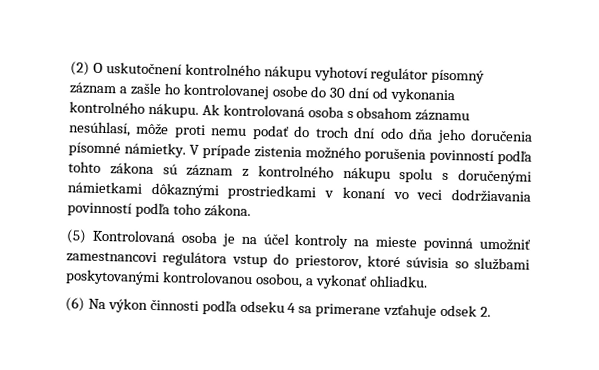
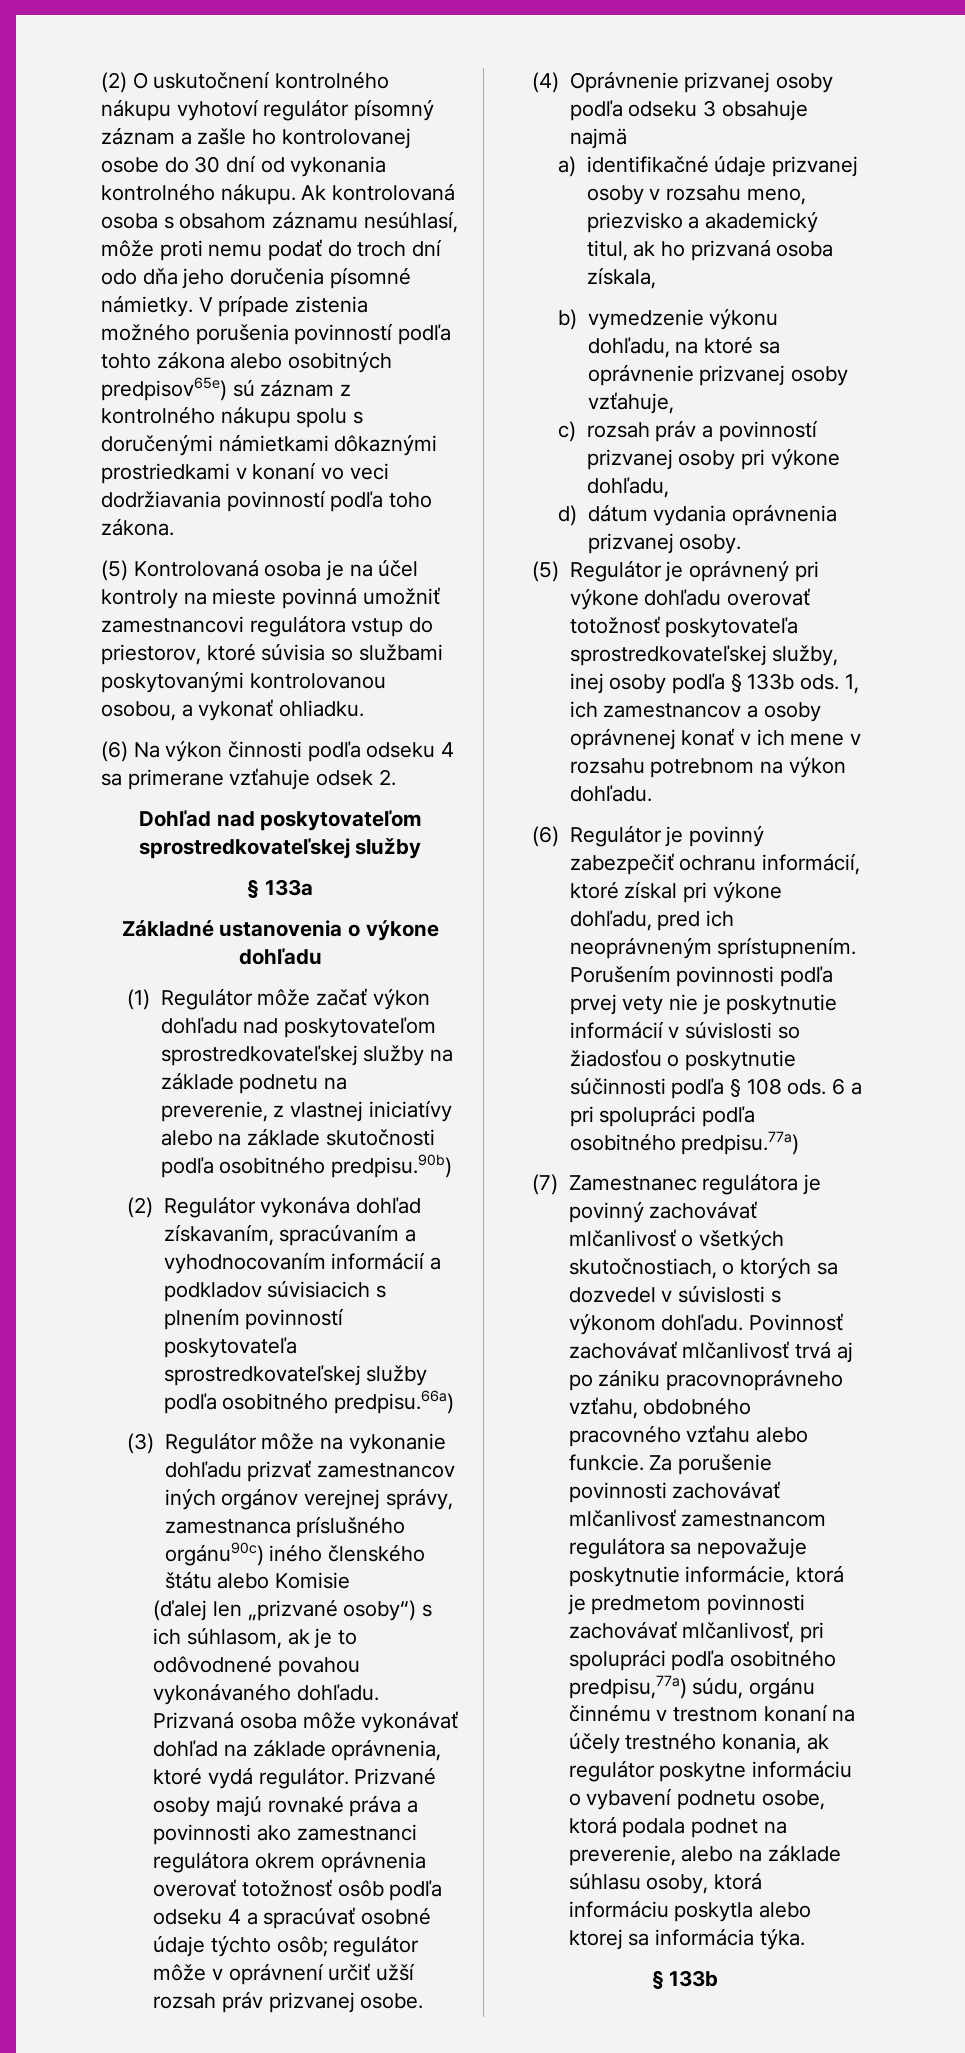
(154, 169) none -> [230,351,393,373] [101,377,227,401] alebo osobitných predpisov65e)
(492, 311) none -> [138,810,422,831] [138,838,422,859] [247,879,313,898] [121,920,439,941] [238,948,322,965] [127,988,430,1010] [160,1017,436,1038] [160,1045,453,1066] [160,1072,347,1094] [160,1100,452,1122] [160,1128,435,1146] [160,1154,452,1178] [127,1196,421,1218] [163,1224,416,1246] [163,1252,441,1274] [163,1280,386,1302] [163,1308,345,1330] [163,1337,297,1358] [163,1365,428,1386] [163,1390,454,1414] [127,1432,446,1454] [164,1460,455,1482] [164,1488,453,1510] [164,1516,406,1538] [164,1542,425,1566] [164,1571,350,1589] [153,1599,432,1621] [153,1627,357,1649] [153,1655,360,1677] [153,1683,379,1705] [153,1711,459,1733] [153,1739,442,1761] [153,1767,437,1789] [153,1795,418,1817] [153,1824,417,1845] [153,1851,426,1873] [153,1879,443,1901] [153,1907,431,1929] [153,1935,420,1957] [153,1963,415,1985] [153,1991,424,2013] [532,71,833,93] [569,100,808,121] [569,128,627,149] [558,155,859,177] [586,185,806,205] [586,211,819,233] [586,239,834,261] [586,267,656,289] [558,308,779,330] [587,336,780,358] [587,364,849,386] [587,392,674,414] [558,420,818,442] [586,448,840,470] [586,477,669,498] [558,504,838,526] [587,533,742,554] [532,560,819,582] [569,588,810,610] [569,616,799,638] [569,645,839,666] [569,673,859,694] [569,701,821,722] [569,728,861,750] [569,756,846,778] [569,785,652,802] [532,825,764,847] [569,853,860,875] [569,881,782,903] [569,910,734,931] [569,937,857,959] [569,965,833,987] [569,994,838,1015] [569,1021,800,1039] [569,1049,796,1071] [569,1077,862,1099] [569,1105,755,1127] [569,1131,800,1155] [532,1173,821,1195] [568,1201,758,1223] [568,1229,784,1251] [568,1257,838,1279] [568,1285,781,1303] [568,1313,843,1335] [568,1341,853,1363] [568,1369,843,1391] [568,1397,752,1419] [568,1425,808,1447] [568,1454,772,1475] [568,1481,781,1503] [568,1509,827,1527] [568,1537,807,1559] [568,1565,844,1587] [567,1594,805,1615] [568,1621,824,1643] [568,1649,836,1671] [568,1675,815,1699] [568,1704,856,1722] [568,1732,829,1754] [568,1760,852,1782] [568,1788,825,1810] [568,1816,787,1838] [568,1844,841,1866] [568,1872,762,1894] [568,1900,811,1922] [568,1928,805,1950] [651,1970,719,1989] // Dohľad nad poskytovateľom sprostredkovateľskej služby // § 133a // Základné ustanovenia o výkone dohľadu // (1) Regulátor môže začať výkon dohľadu nad poskytovateľom sprostredkovateľskej služby na základe podnetu na preverenie, z vlastnej iniciatívy alebo na základe skutočnosti podľa osobitného predpisu.90b) // (2) Regulátor vykonáva dohľad získavaním, spracúvaním a vyhodnocovaním informácií a podkladov súvisiacich s plnením povinností poskytovateľa sprostredkovateľskej služby podľa osobitného predpisu.66a) // (3) Regulátor môže na vykonanie dohľadu prizvať zamestnancov iných orgánov verejnej správy, zamestnanca príslušného orgánu90c) iného členského štátu alebo Komisie // (ďalej len „prizvané osoby“) s ich súhlasom, ak je to odôvodnené povahou vykonávaného dohľadu. Prizvaná osoba môže vykonávať dohľad na základe oprávnenia, ktoré vydá regulátor. Prizvané osoby majú rovnaké práva a povinnosti ako zamestnanci regulátora okrem oprávnenia overovať totožnosť osôb podľa odseku 4 a spracúvať osobné údaje týchto osôb; regulátor môže v oprávnení určiť užší rozsah práv prizvanej osobe. // (4) Oprávnenie prizvanej osoby podľa odseku 3 obsahuje najmä // a) identifikačné údaje prizvanej osoby v rozsahu meno, priezvisko a akademický titul, ak ho prizvaná osoba získala, // b) vymedzenie výkonu dohľadu, na ktoré sa oprávnenie prizvanej osoby vzťahuje, // c) rozsah práv a povinností prizvanej osoby pri výkone dohľadu, // d) dátum vydania oprávnenia prizvanej osoby. // (5) Regulátor je oprávnený pri výkone dohľadu overovať totožnosť poskytovateľa sprostredkovateľskej služby, inej osoby podľa § 133b ods. 1, ich zamestnancov a osoby oprávnenej konať v ich mene v rozsahu potrebnom na výkon dohľadu. // (6) Regulátor je povinný zabezpečiť ochranu informácií, ktoré získal pri výkone dohľadu, pred ich neoprávneným sprístupnením. Porušením povinnosti podľa prvej vety nie je poskytnutie informácií v súvislosti so žiadosťou o poskytnutie súčinnosti podľa § 108 ods. 6 a pri spolupráci podľa osobitného predpisu.77a) // (7) Zamestnanec regulátora je povinný zachovávať mlčanlivosť o všetkých skutočnostiach, o ktorých sa dozvedel v súvislosti s výkonom dohľadu. Povinnosť zachovávať mlčanlivosť trvá aj po zániku pracovnoprávneho vzťahu, obdobného pracovného vzťahu alebo funkcie. Za porušenie povinnosti zachovávať mlčanlivosť zamestnancom regulátora sa nepovažuje poskytnutie informácie, ktorá je predmetom povinnosti zachovávať mlčanlivosť, pri spolupráci podľa osobitného predpisu,77a) súdu, orgánu činnému v trestnom konaní na účely trestného konania, ak regulátor poskytne informáciu o vybavení podnetu osobe, ktorá podala podnet na preverenie, alebo na základe súhlasu osoby, ktorá informáciu poskytla alebo ktorej sa informácia týka. // § 133b

